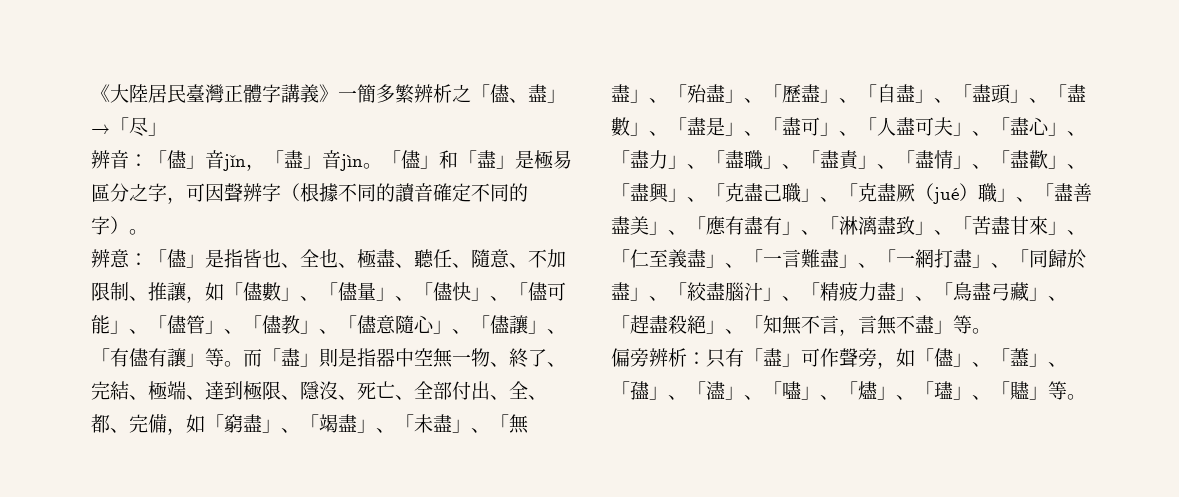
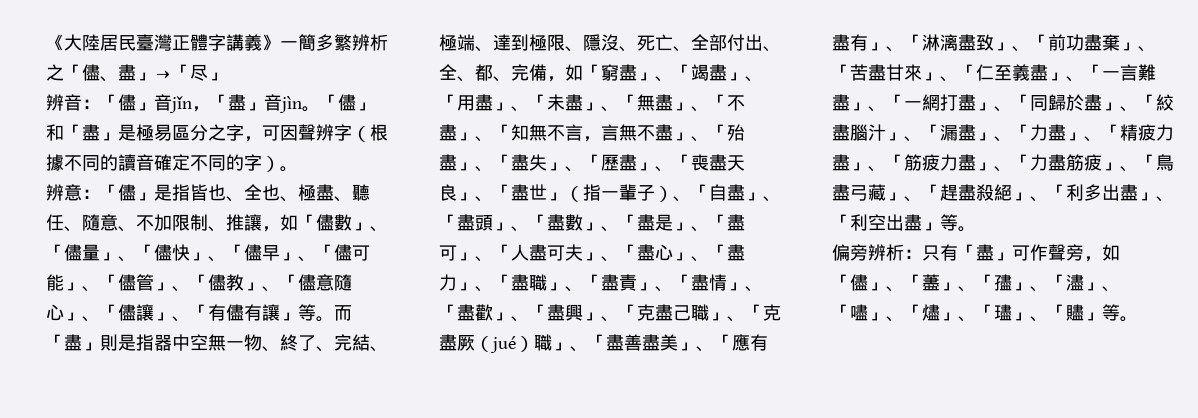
(548, 291) none -> [262,244,352,262] 早」、「儘
(414, 422) none -> [457,94,547,112] 用盡」、「
[687,84,839,103] 殆盡」、「歷盡」 -> [727,95,745,111] [439,124,745,142] [439,154,745,172] [439,184,673,202] 不盡」、「知無不言，言無不盡」、「殆盡」、「盡失」、「歷盡」、「喪盡天良」、「盡世」（指一輩子）
(972, 224) none -> [1048,34,1156,52] [832,64,850,79] 前功盡棄」、「
[820,282,896,301] 精疲力盡 -> [940,124,1174,142] [832,154,1102,172] 漏盡」、「力盡」、「精疲力盡」、「筋疲力盡」、「力盡筋疲
[763,315,915,336] 知無不言，言無不 -> [1066,184,1174,202] [832,214,904,231] 利多出盡」、「利空出

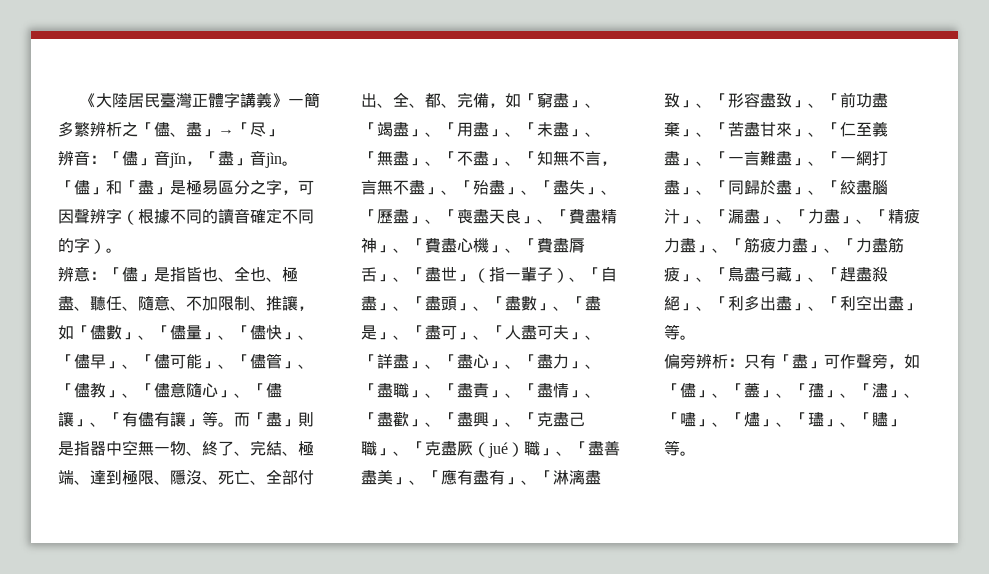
(511, 191) none -> [569,209,617,224] [361,237,585,253] [361,267,425,282] 費盡精神」、「費盡心機」、「費盡脣舌」、「
(637, 251) none -> [377,354,457,369] 詳盡」、「
(1048, 41) none -> [728,92,840,108] 形容盡致」、「

